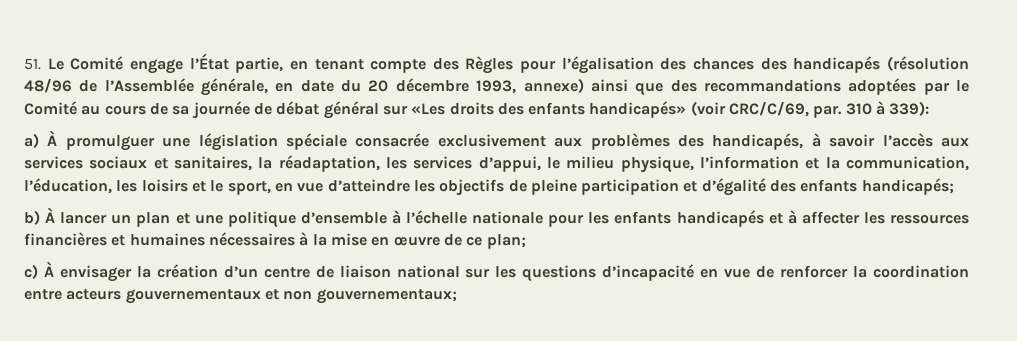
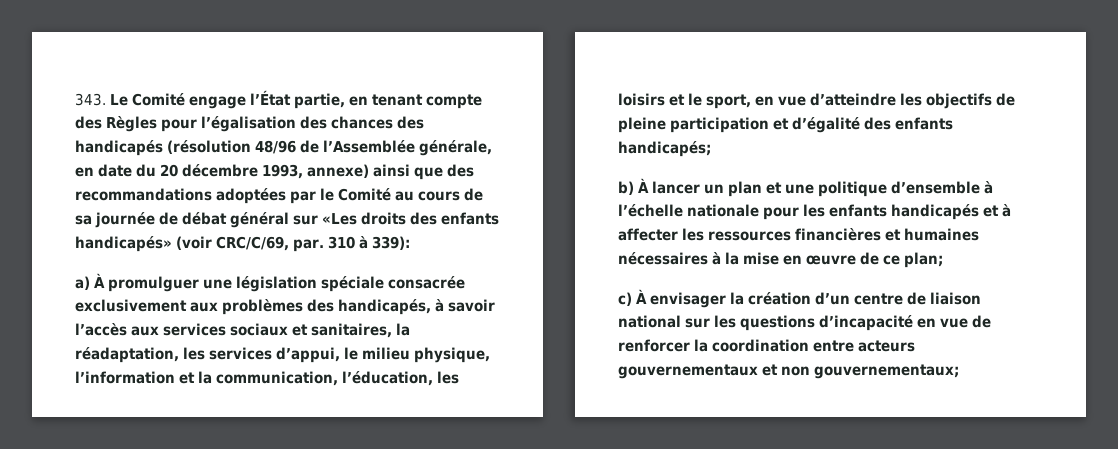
[24,58,41,70] 51. -> [75,93,106,106] 343.

